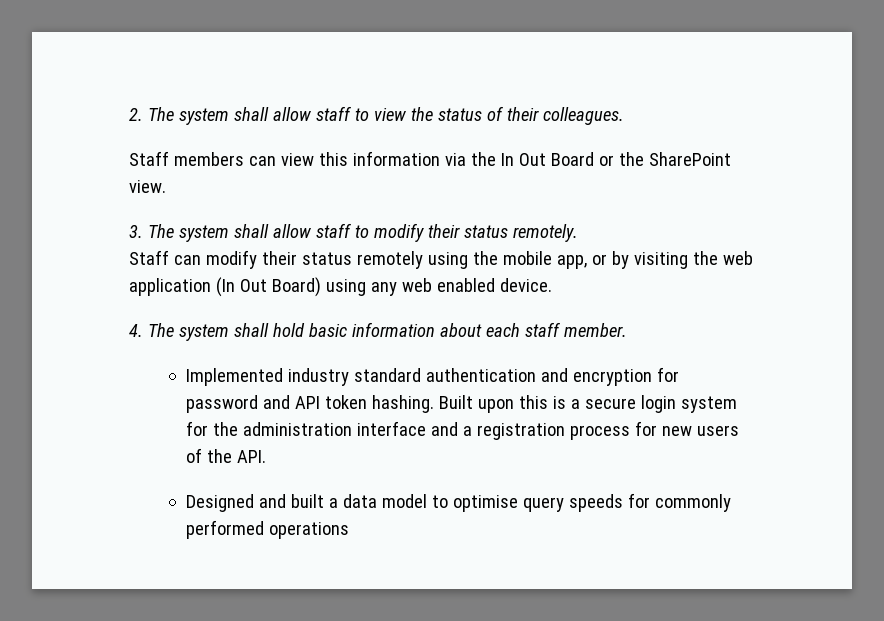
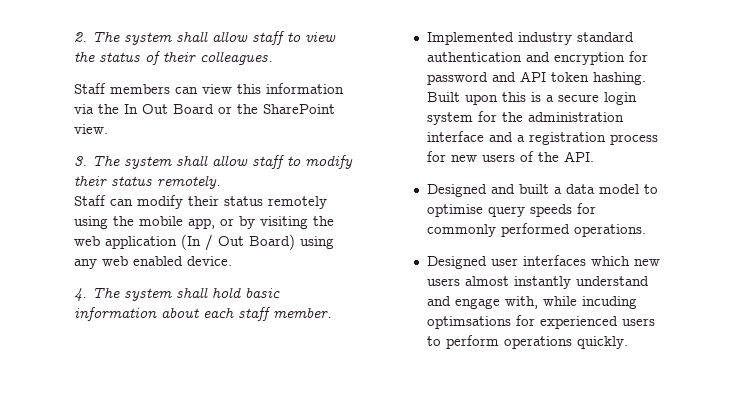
(235, 287) none -> [205,234,213,251] /
[268,522,349,539] operations -> [574,224,647,237] [427,255,661,269] [427,276,650,289] [427,296,638,309] [427,315,656,329] [427,335,629,349] operations. // Designed user interfaces which new users almost instantly understand and engage with, while incuding optimsations for experienced users to perform operations quickly.

